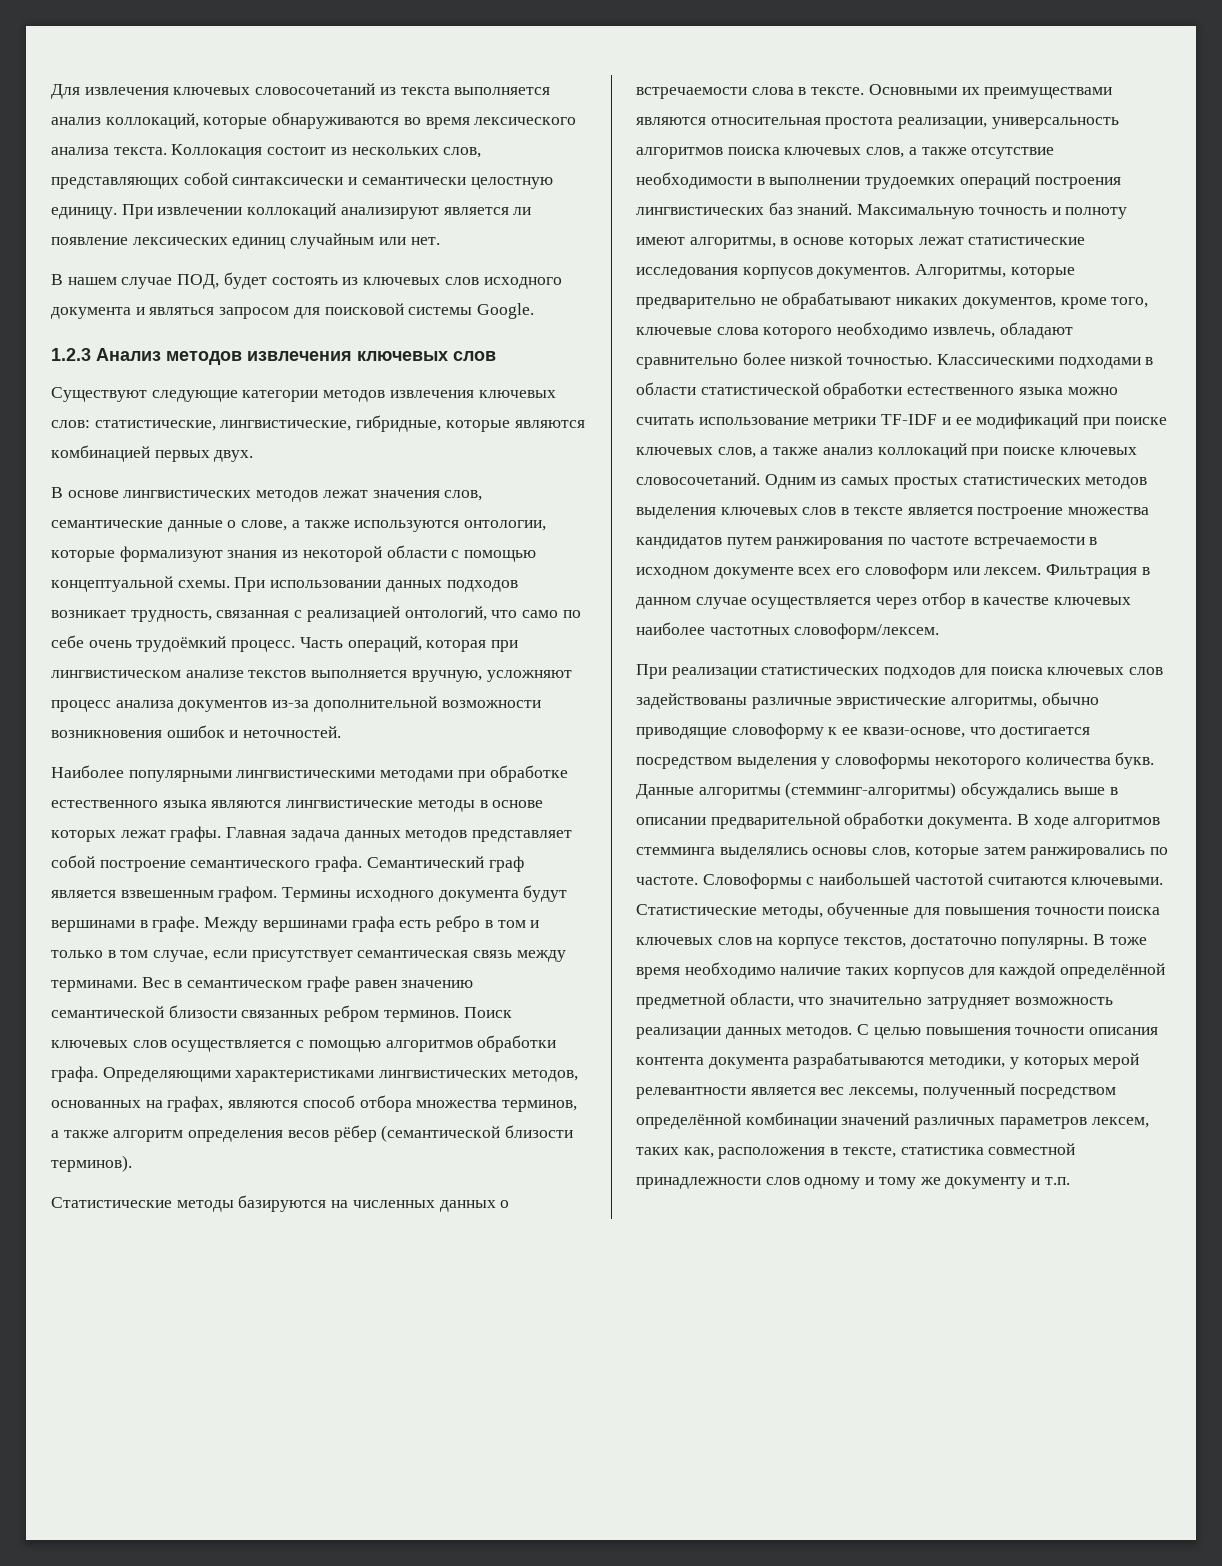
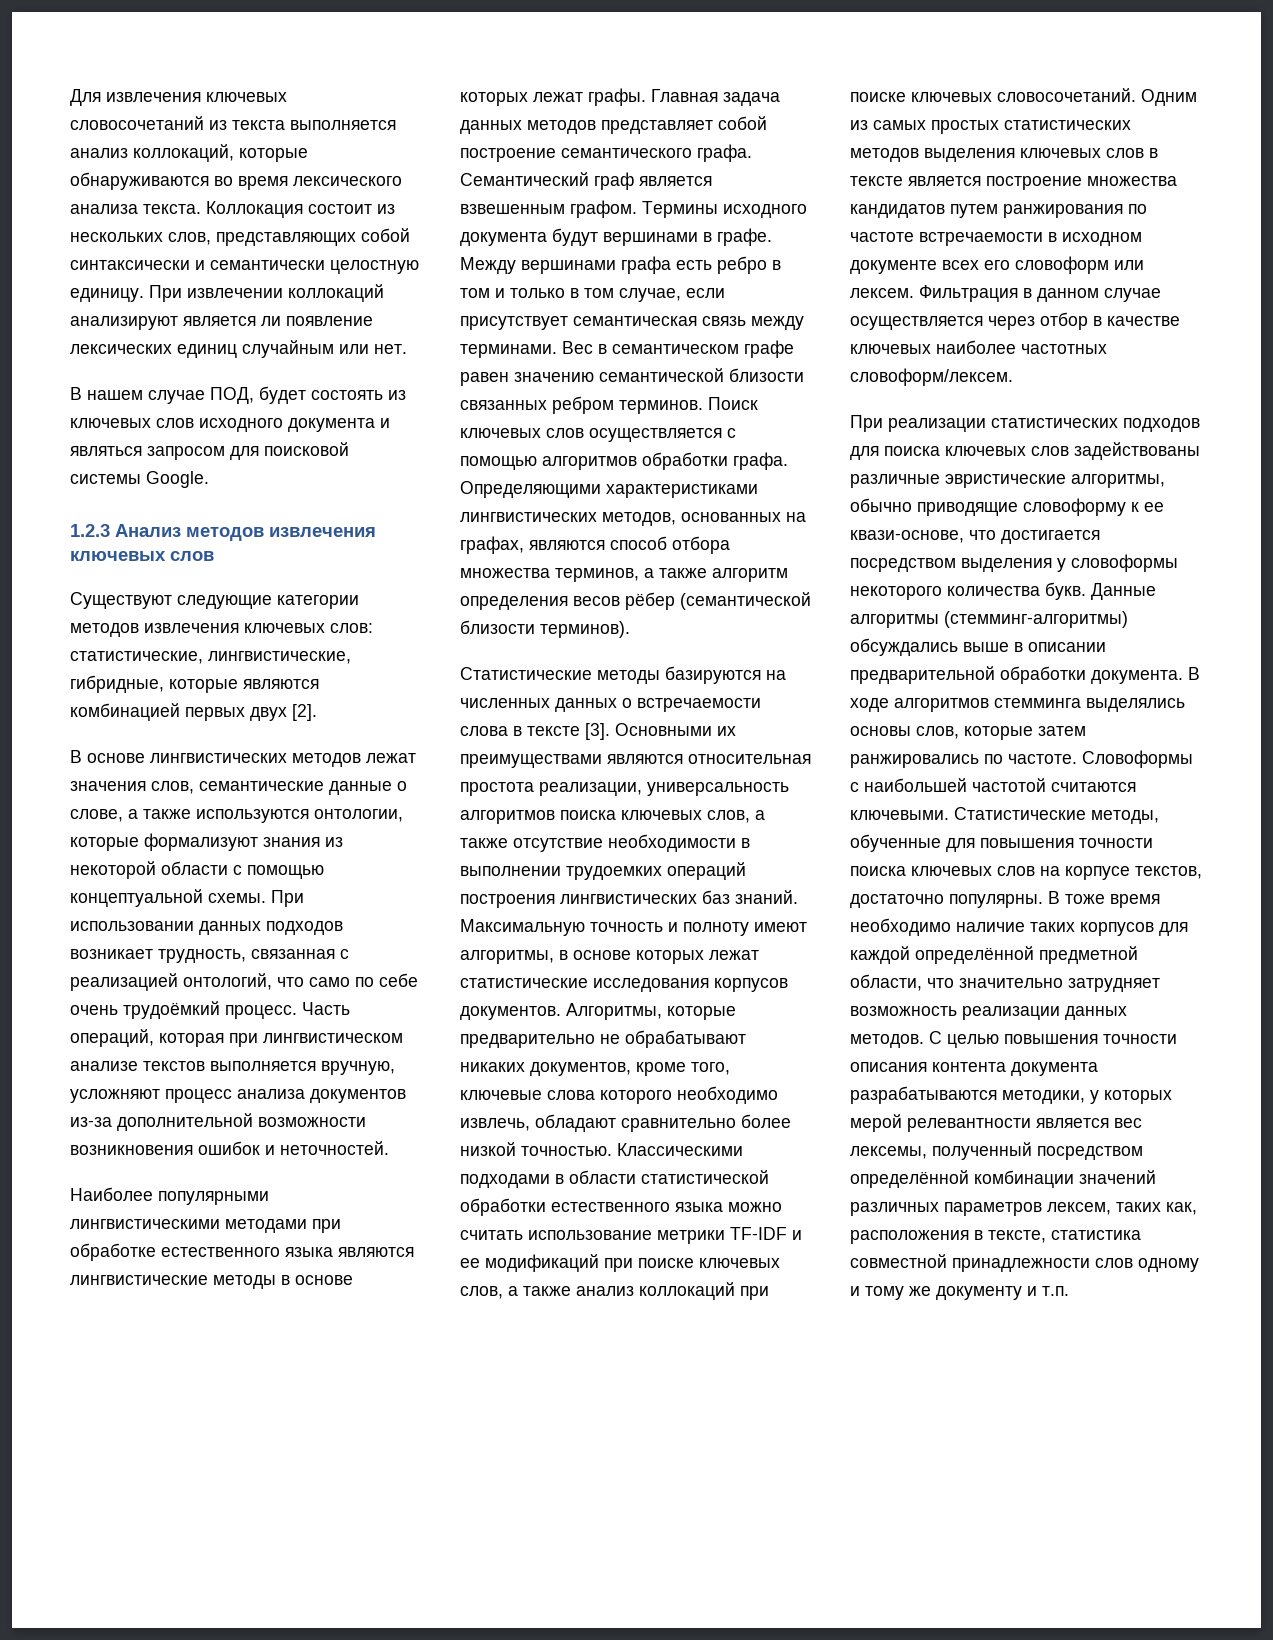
[214,450,254,462] двух. -> [250,704,317,721] двух [2].
[811,87,865,95] тексте. -> [527,723,610,740] тексте [3].

